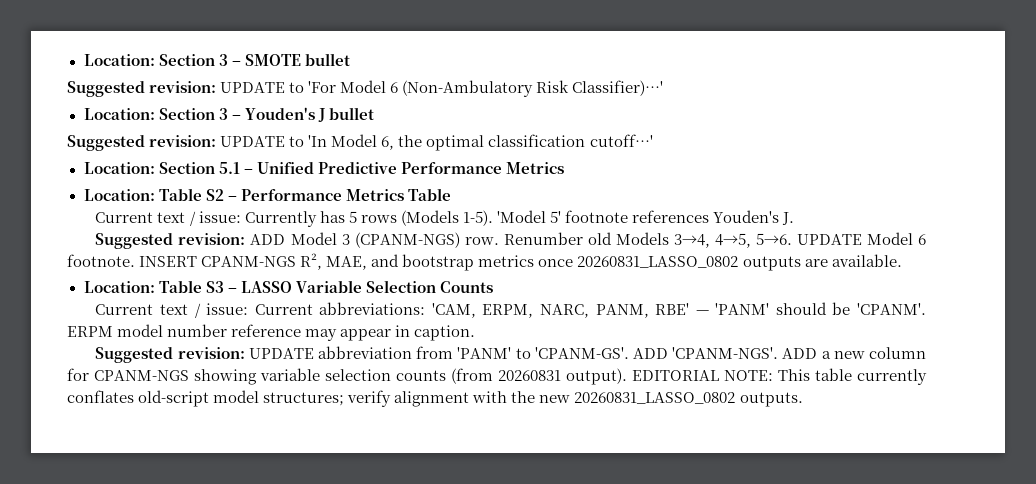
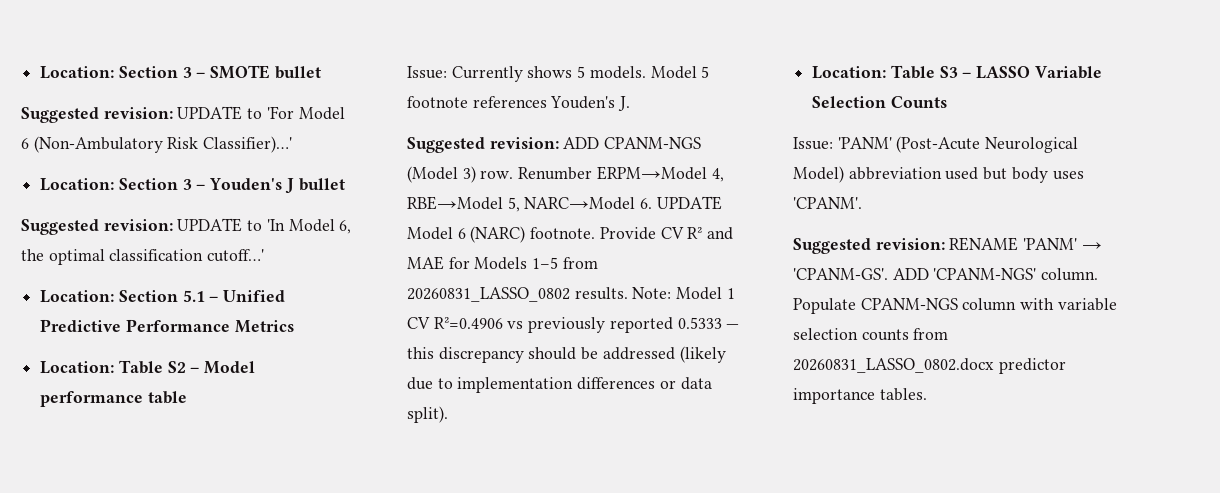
[240,188,451,201] [95,210,561,227] Performance Metrics Table // Current text / issue: Currently has 5 rows (Models 1-5). 'Model 5' -> [204,361,256,374] [40,391,187,407] [407,66,710,82] Model performance table // Issue: Currently shows 5 models. Model 5
[290,232,927,248] [67,253,902,271] Model 3 (CPANM-NGS) row. Renumber old Models 3→4, 4→5, 5→6. UPDATE Model 6 footnote. INSERT CPANM-NGS R², MAE, and bootstrap metrics once 20260831_LASSO_0802 outputs are available. -> [604,137,702,149] [407,166,724,183] [407,196,722,212] [407,226,734,243] [407,256,598,270] [407,287,735,302] [407,317,740,333] [407,346,726,363] [407,377,712,393] [407,406,448,423] CPANM-NGS (Model 3) row. Renumber ERPM→Model 4, RBE→Model 5, NARC→Model 6. UPDATE Model 6 (NARC) footnote. Provide CV R² and MAE for Models 1–5 from 20260831_LASSO_0802 results. Note: Model 1 CV R²=0.4906 vs previously reported 0.5333 — this discrepancy should be addressed (likely due to implementation differences or data split).
[95,302,927,318] [67,324,476,341] [95,346,926,363] [67,368,927,385] [67,390,803,407] Current text / issue: Current abbreviations: 'CAM, ERPM, NARC, PANM, RBE' — 'PANM' should be 'CPANM'. ERPM model number reference may appear in caption. // Suggested revision: UPDATE abbreviation from 'PANM' to 'CPANM-GS'. ADD 'CPANM-NGS'. ADD a new column for CPANM-NGS showing variable selection counts (from 20260831 output). EDITORIAL NOTE: This table currently conflates old-script model structures; verify alignment with the new 20260831_LASSO_0802 outputs. -> [793,136,1079,153] [793,166,1084,183] [793,197,862,209] [793,237,1102,254] [793,268,1099,281] [793,298,1117,314] [793,328,949,341] [793,358,1066,374] [793,388,927,404] Issue: 'PANM' (Post-Acute Neurological Model) abbreviation used but body uses 'CPANM'. // Suggested revision: RENAME 'PANM' → 'CPANM-GS'. ADD 'CPANM-NGS' column. Populate CPANM-NGS column with variable selection counts from 20260831_LASSO_0802.docx predictor importance tables.

